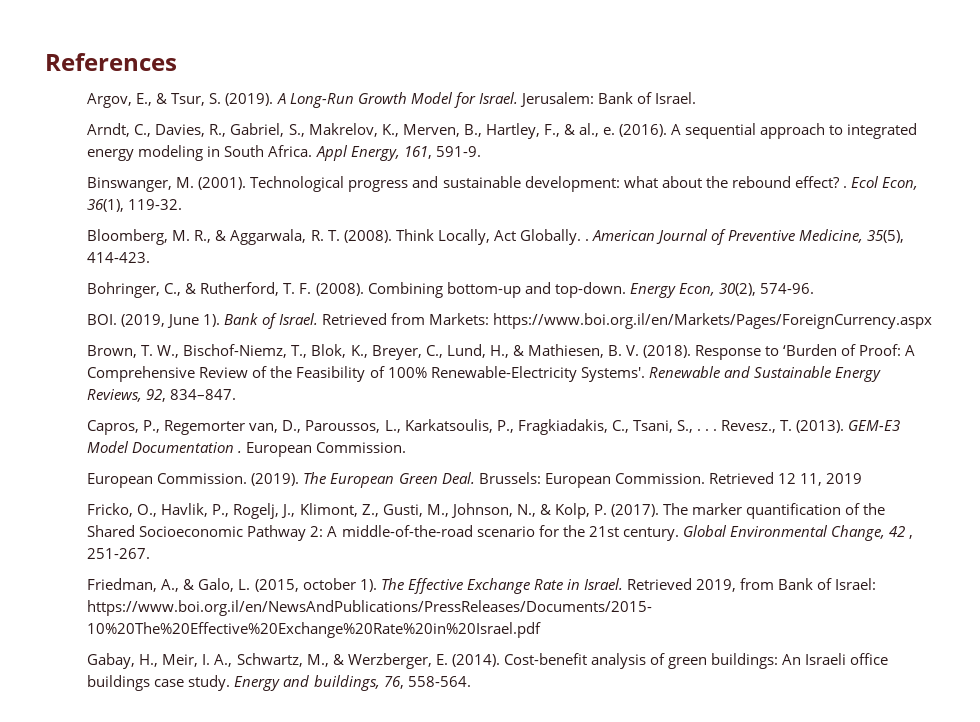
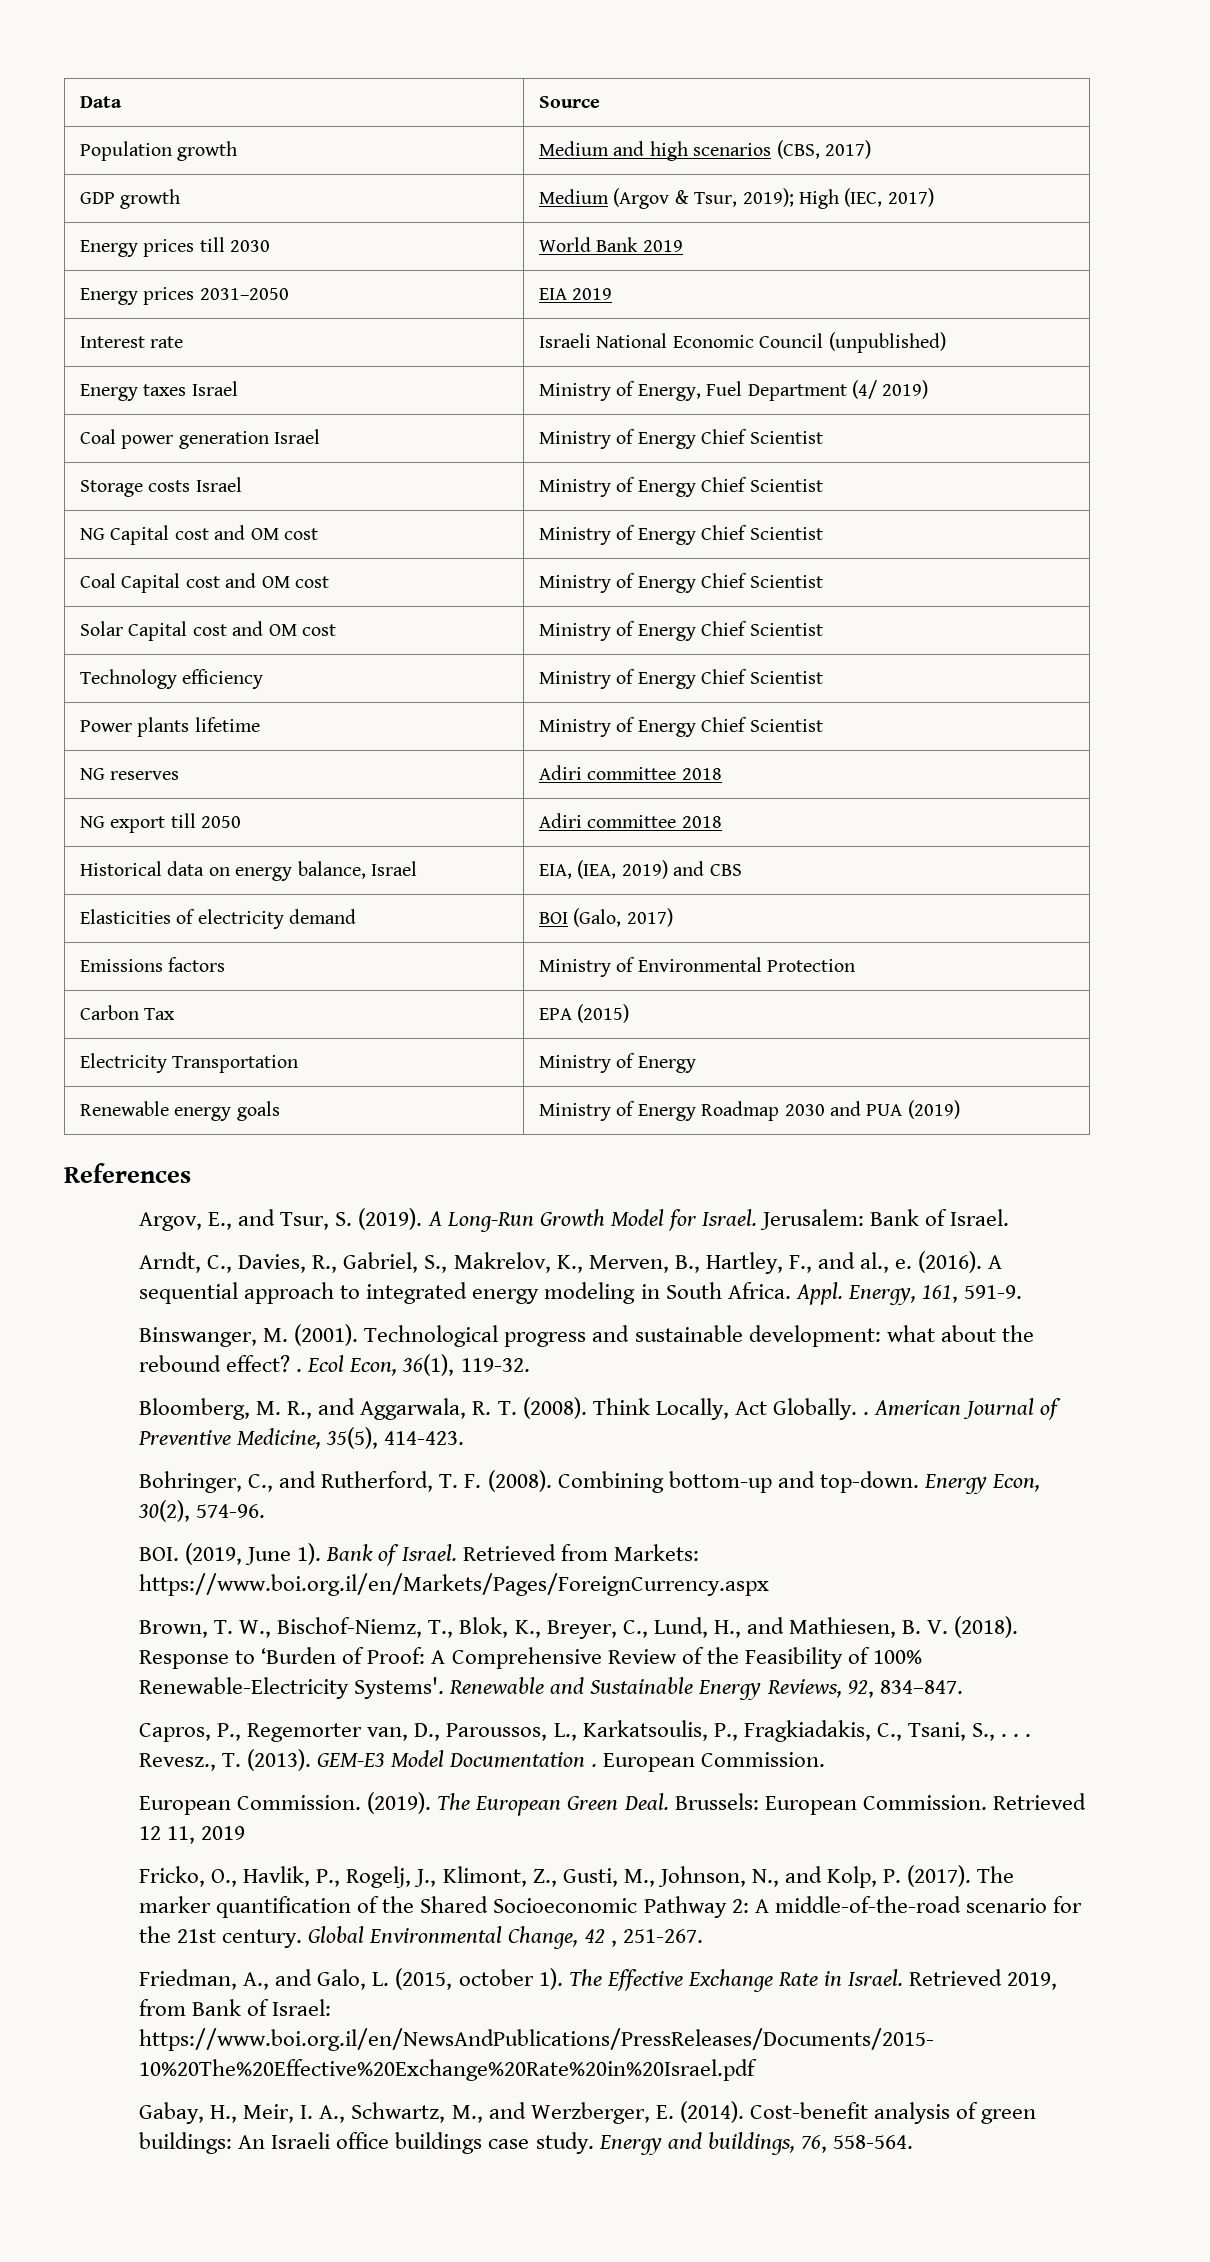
(45, 62) none -> [80,96,123,108] [539,96,601,108] [80,141,238,161] [539,140,872,161] [80,189,181,209] [539,188,934,209] [80,237,271,257] [539,237,683,252] [80,287,289,305] [539,288,613,300] [80,336,184,348] [539,332,946,353] [80,381,238,401] [539,380,929,401] [80,429,321,449] [539,429,823,449] [80,477,242,497] [539,477,823,497] [80,525,319,545] [539,525,823,545] [80,573,330,593] [539,573,823,593] [80,621,337,641] [539,621,823,641] [80,669,264,689] [539,669,823,689] [80,717,260,737] [539,717,823,737] [80,768,180,780] [539,765,722,780] [80,813,242,833] [539,813,722,828] [80,861,418,881] [539,860,742,879] [80,909,357,929] [539,908,673,927] [80,957,226,972] [539,957,856,977] [80,1005,176,1020] [539,1004,630,1023] [80,1053,299,1073] [539,1053,696,1073] [80,1101,280,1121] [539,1100,960,1121] Data | Source // Population growth | Medium and high scenarios (CBS, 2017) // GDP growth | Medium (Argov & Tsur, 2019); High (IEC, 2017) // Energy prices till 2030 | World Bank 2019 // Energy prices 2031–2050 | EIA 2019 // Interest rate | Israeli National Economic Council (unpublished) // Energy taxes Israel | Ministry of Energy, Fuel Department (4/ 2019) // Coal power generation Israel | Ministry of Energy Chief Scientist // Storage costs Israel | Ministry of Energy Chief Scientist // NG Capital cost and OM cost | Ministry of Energy Chief Scientist // Coal Capital cost and OM cost | Ministry of Energy Chief Scientist // Solar Capital cost and OM cost | Ministry of Energy Chief Scientist // Technology efficiency | Ministry of Energy Chief Scientist // Power plants lifetime | Ministry of Energy Chief Scientist // NG reserves | Adiri committee 2018 // NG export till 2050 | Adiri committee 2018 // Historical data on energy balance, Israel | EIA, (IEA, 2019) and CBS // Elasticities of electricity demand | BOI (Galo, 2017) // Emissions factors | Ministry of Environmental Protection // Carbon Tax | EPA (2015) // Electricity Transportation | Ministry of Energy // Renewable energy goals | Ministry of Energy Roadmap 2030 and PUA (2019) //
[156,93,168,104] & -> [238,1209,276,1226] and
[563,124,575,135] & -> [817,1252,855,1269] and
[315,145,348,161] Appl -> [795,1282,843,1305] Appl.
[215,230,227,241] & -> [318,1398,356,1415] and
[185,283,197,294] & -> [279,1471,317,1488] and
[512,345,524,356] & -> [746,1617,784,1634] and
[539,504,551,515] & -> [784,1866,822,1883] and
[183,579,195,590] & -> [275,1969,313,1986] and
[332,654,344,665] & -> [488,2102,526,2119] and

